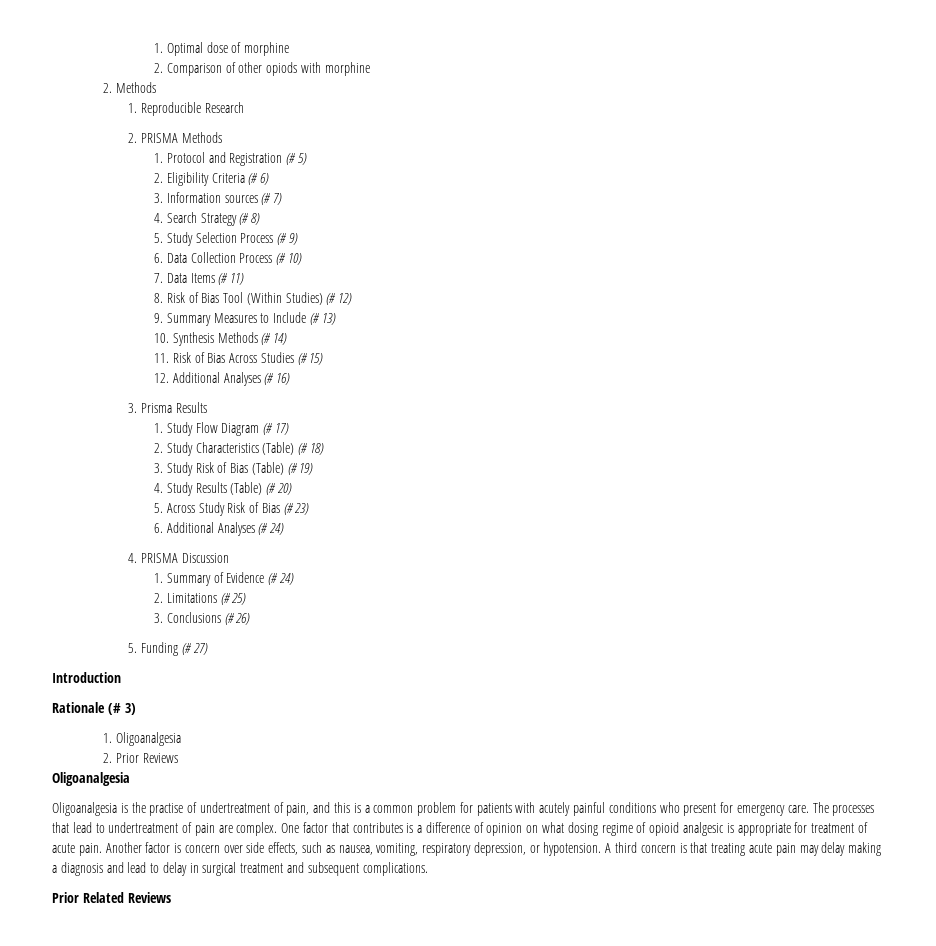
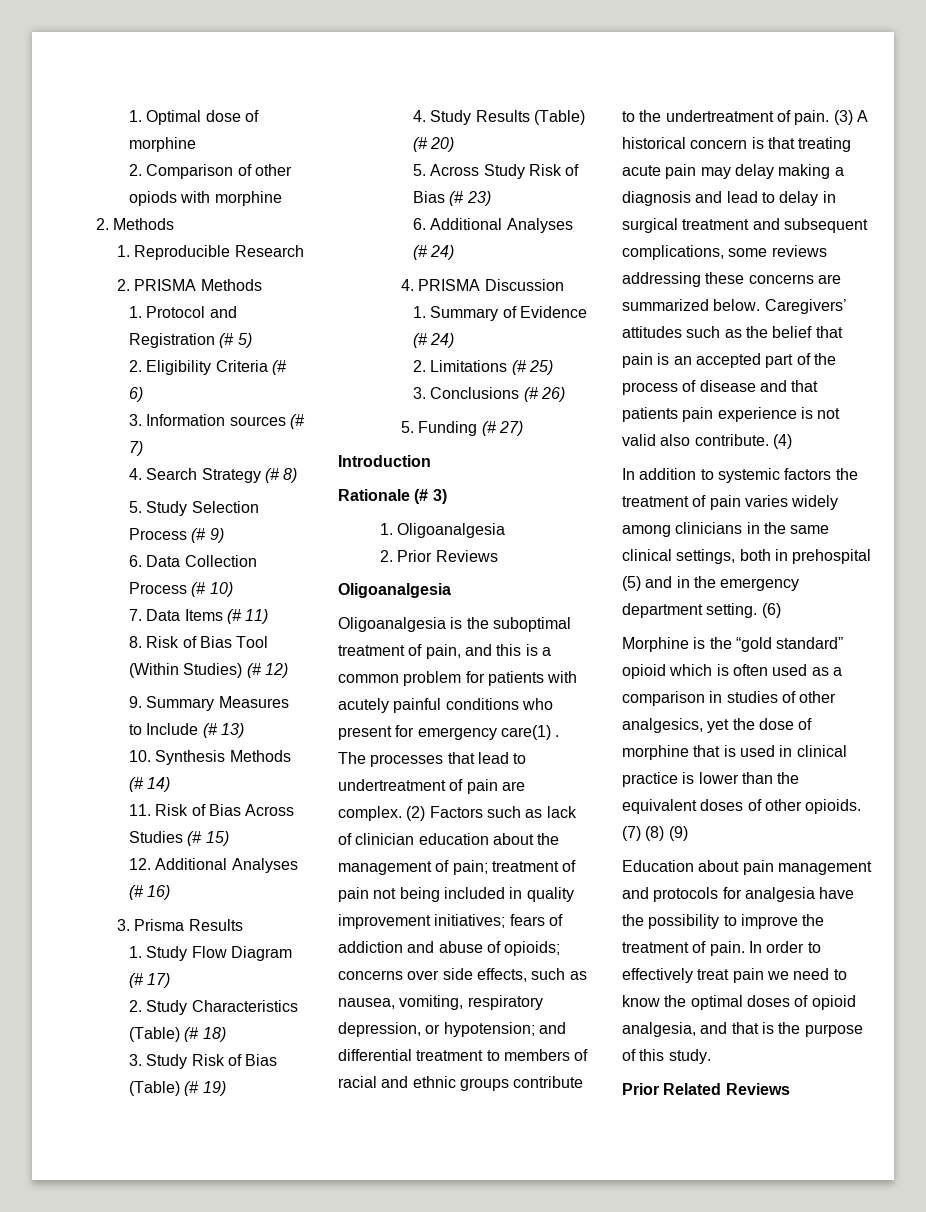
[149,802,270,816] practise of undertreatment -> [492,617,571,632] [338,645,405,656] suboptimal treatment
[787,805,809,813] care. -> [500,725,560,740] care(1) .
[281,822,868,836] [52,842,220,856] One factor that contributes is a difference of opinion on what dosing regime of opioid analgesic is appropriate for treatment of acute pain. Another factor is concern -> [406,806,577,821] [338,833,560,845] [338,860,577,875] [338,887,574,902] [338,914,563,929] [338,941,561,956] [338,970,403,980] (2) Factors such as lack of clinician education about the management of pain; treatment of pain not being included in quality improvement initiatives; fears of addiction and abuse of opioids; concerns
[543,842,638,856] hypotension. A third -> [443,1022,566,1037] [338,1049,589,1061] [338,1076,584,1091] [622,110,868,125] [622,137,686,149] hypotension; and differential treatment to members of racial and ethnic groups contribute to the undertreatment of pain. (3) A historical
[362,862,428,876] complications. -> [622,245,827,260] [622,272,841,287] [622,299,847,314] [622,326,843,338] [622,353,836,368] [622,380,819,395] [622,407,841,422] [622,434,792,449] [622,468,858,483] [622,495,839,510] [622,522,830,537] [622,549,872,564] [622,576,800,591] [622,603,781,618] [622,637,844,652] [622,664,842,679] [622,691,837,706] [622,718,813,733] [622,745,847,760] [622,772,800,787] [622,799,862,814] [622,826,688,841] [622,860,872,875] [622,887,855,902] [622,914,825,929] [622,941,821,956] [622,968,847,983] [622,995,856,1010] [622,1022,863,1037] [622,1049,711,1064] complications, some reviews addressing these concerns are summarized below. Caregivers’ attitudes such as the belief that pain is an accepted part of the process of disease and that patients pain experience is not valid also contribute. (4) // In addition to systemic factors the treatment of pain varies widely among clinicians in the same clinical settings, both in prehospital (5) and in the emergency department setting. (6) // Morphine is the “gold standard” opioid which is often used as a comparison in studies of other analgesics, yet the dose of morphine that is used in clinical practice is lower than the equivalent doses of other opioids. (7) (8) (9) // Education about pain management and protocols for analgesia have the possibility to improve the treatment of pain. In order to effectively treat pain we need to know the optimal doses of opioid analgesia, and that is the purpose of this study.

